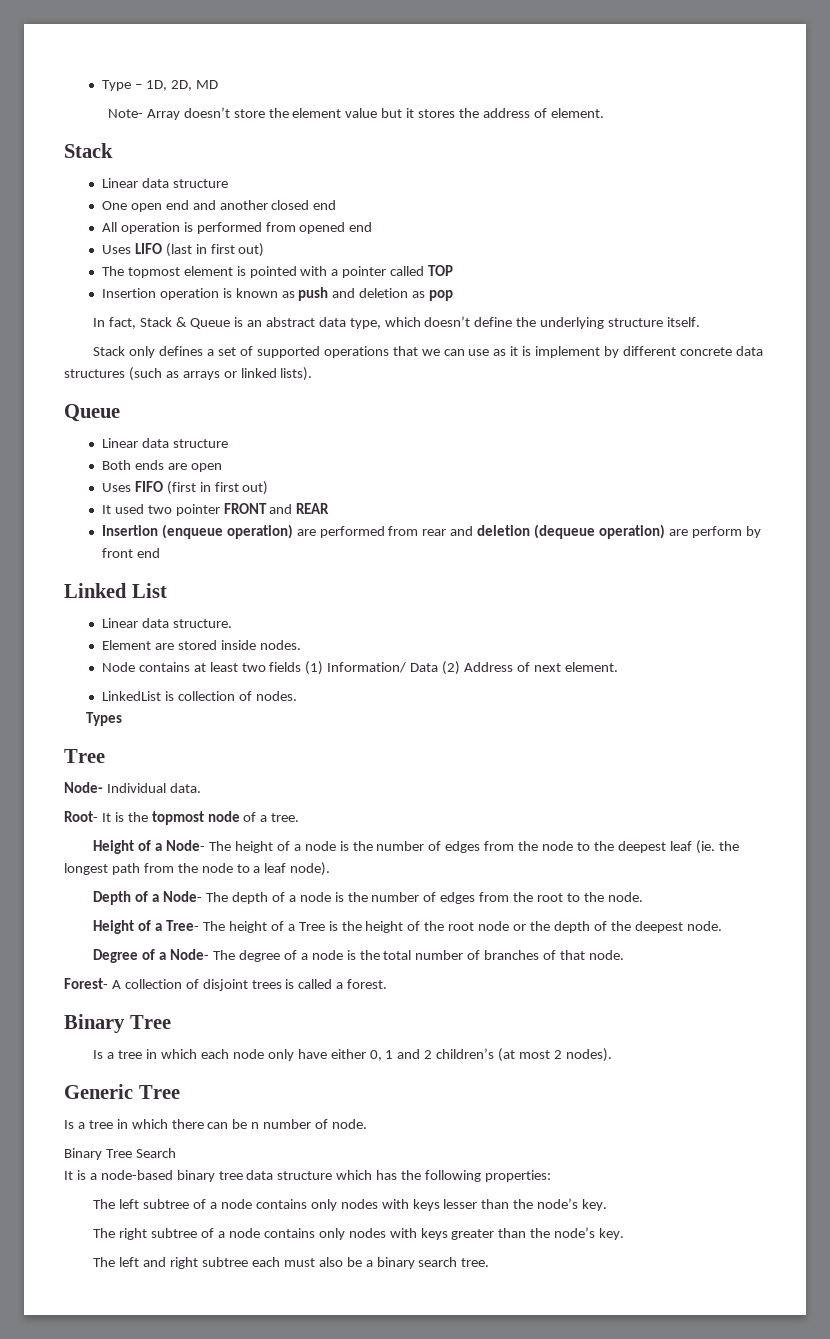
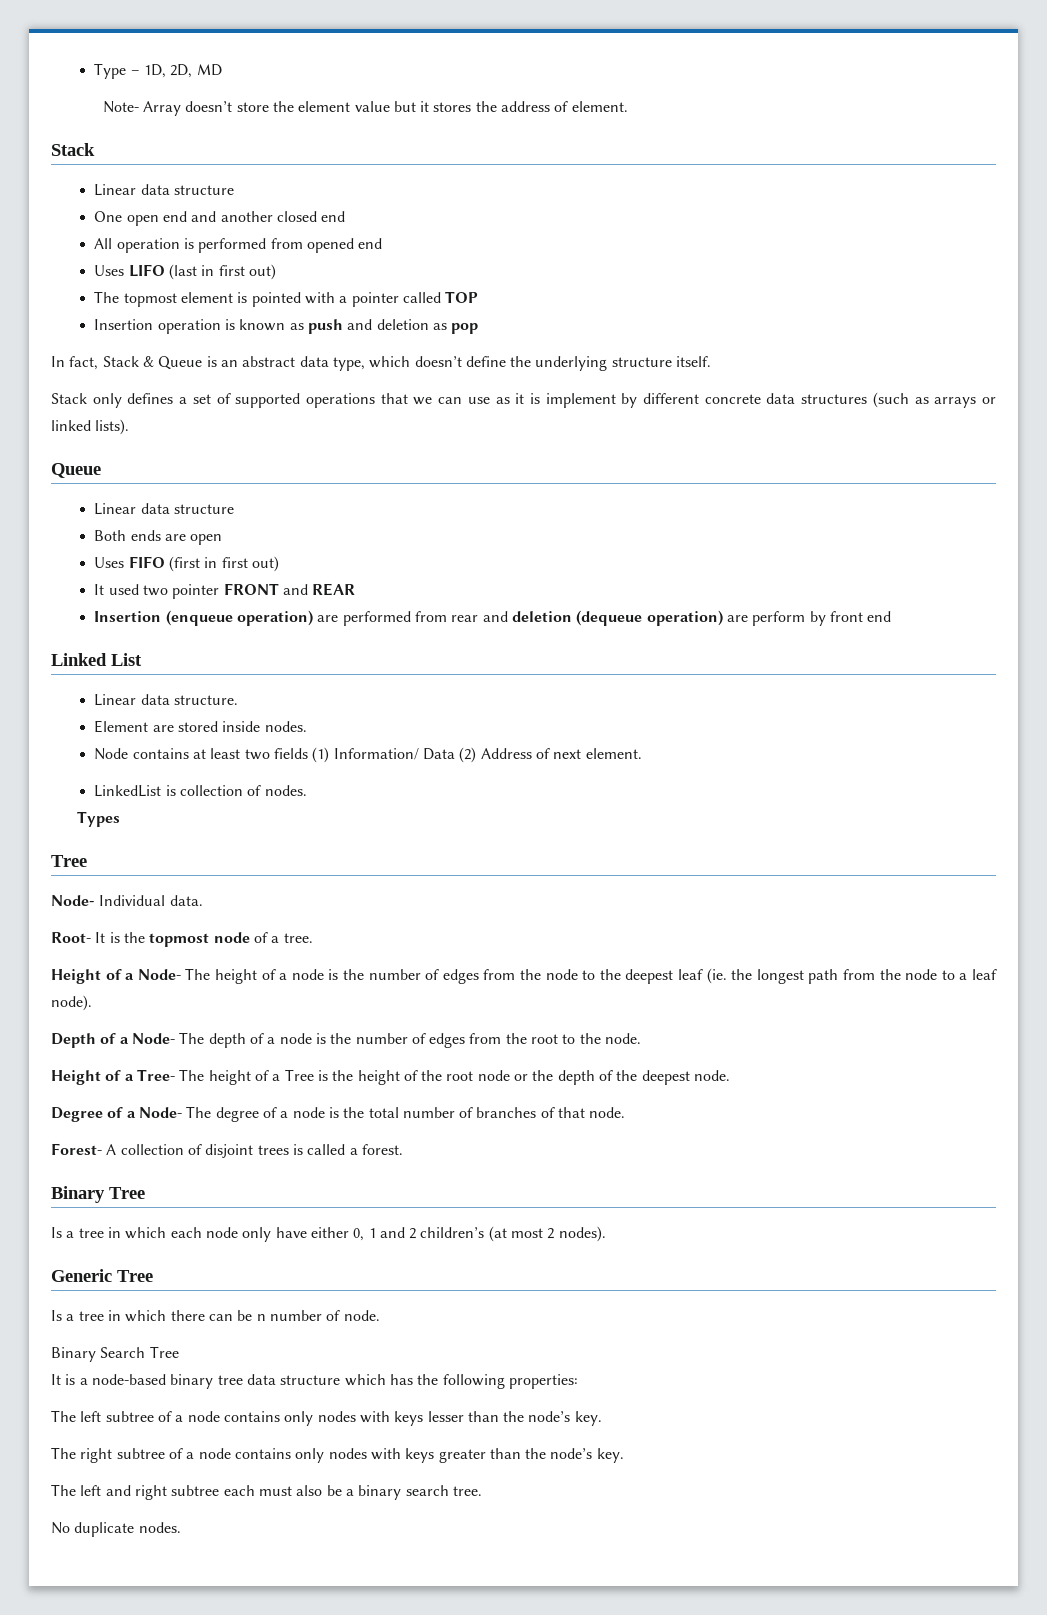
[105,1148,176,1158] Tree Search -> [100,1346,179,1358] Search Tree
(490, 1262) none -> [51,1522,181,1537] // No duplicate nodes.

